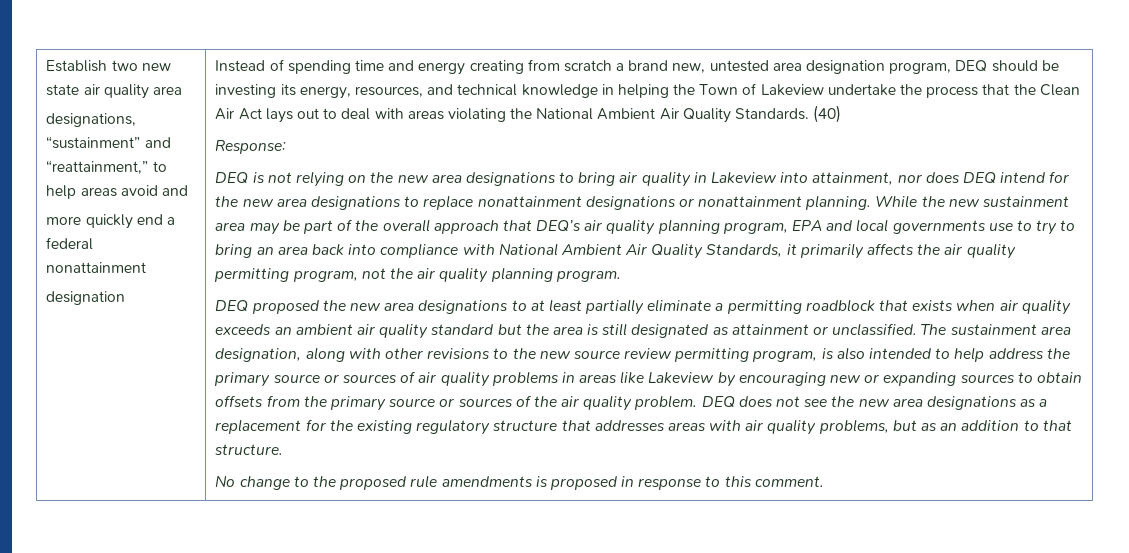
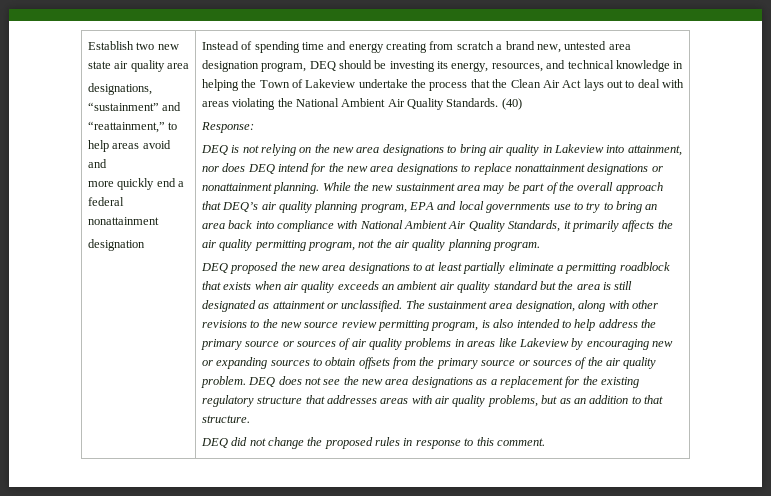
[215,475,617,490] No change to the proposed rule amendments is proposed -> [200,437,401,449] DEQ did not change the proposed rules

